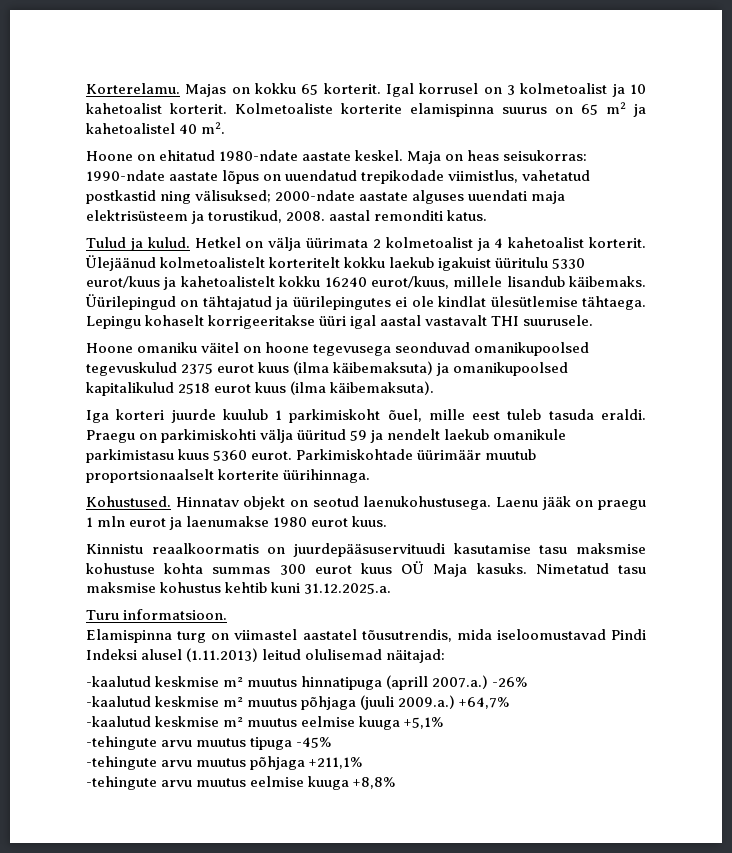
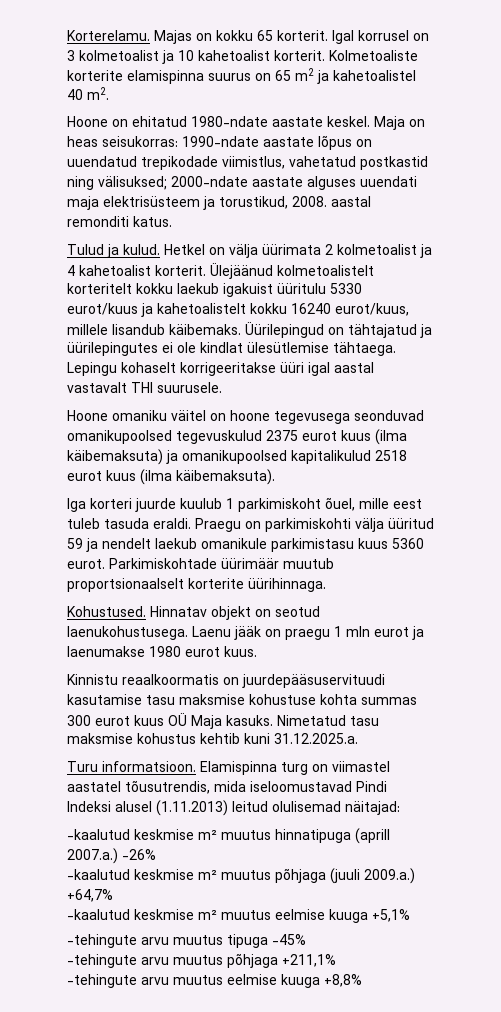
(228, 614) // -> (196, 766) none

